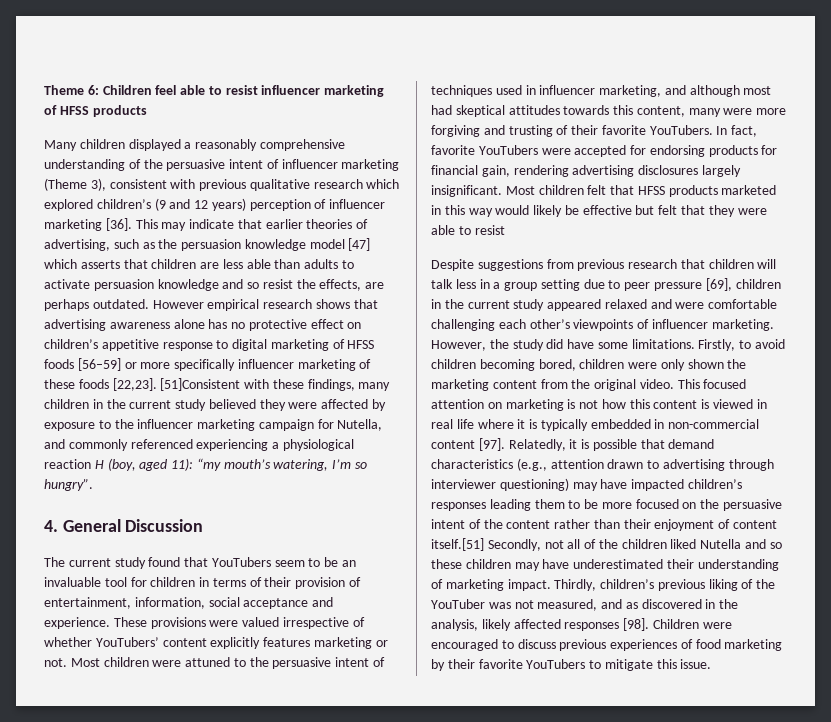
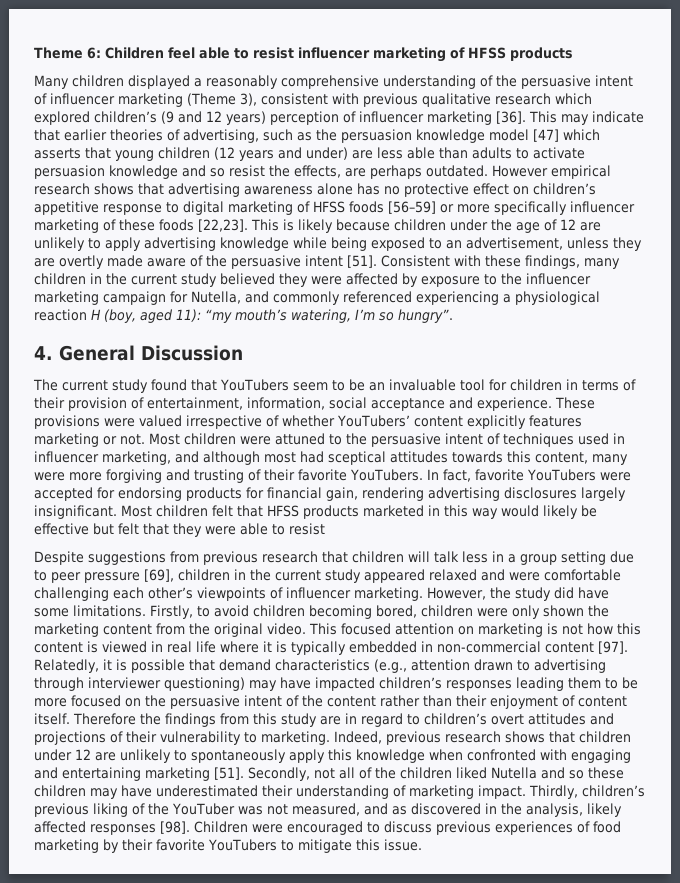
[151,259,197,269] children -> [115,147,348,161] young children (12 years and under)
[160,378,241,391] [51]Consistent -> [251,219,601,233] [34,237,642,251] [34,255,450,269] This is likely because children under the age of 12 are unlikely to apply advertising knowledge while being exposed to an advertisement, unless they are overtly made aware of the persuasive intent [51]. Consistent
[455,105,505,117] skeptical -> [328,451,386,465] sceptical
[431,538,484,551] itself.[51] -> [34,713,614,727] [34,731,631,745] [34,749,631,763] [34,767,244,781] itself. Therefore the findings from this study are in regard to children’s overt attitudes and projections of their vulnerability to marketing. Indeed, previous research shows that children under 12 are unlikely to spontaneously apply this knowledge when confronted with engaging and entertaining marketing [51].

